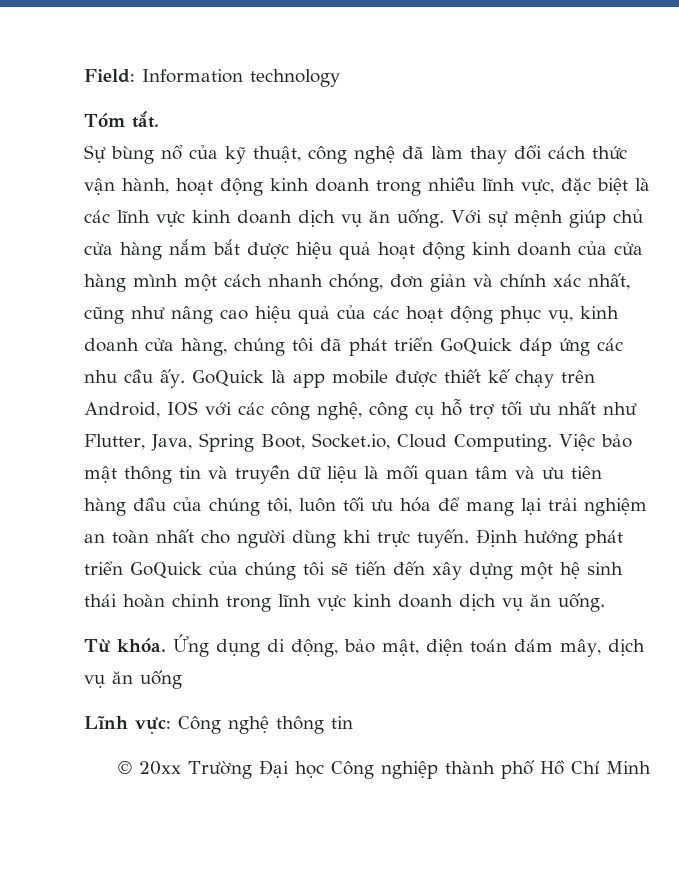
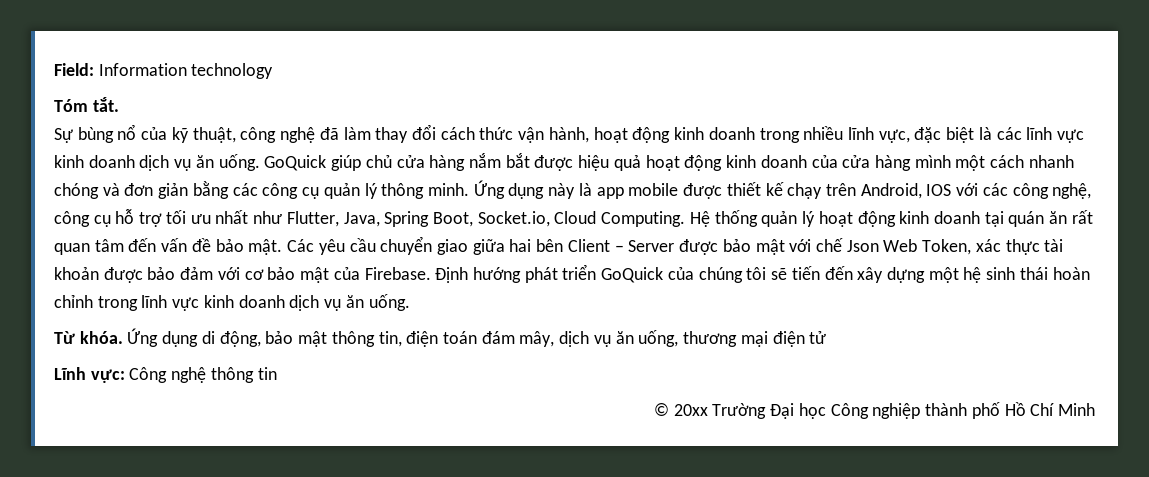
[451,210,563,228] Với sự mệnh -> [264,155,327,171] GoQuick
[329,273,630,292] [84,305,619,324] [84,337,623,356] [84,369,264,388] chóng, đơn giản và chính xác nhất, cũng như nâng cao hiệu quả của các hoạt động phục vụ, kinh doanh cửa hàng, chúng tôi đã phát triển GoQuick đáp ứng các nhu cầu ấy. GoQuick -> [54,180,576,199] chóng và đơn giản bằng các công cụ quản lý thông minh. Ứng dụng này
[558,434,632,452] [84,465,602,484] [84,497,647,516] [84,529,469,548] Việc bảo mật thông tin và truyền dữ liệu là mối quan tâm và ưu tiên hàng đầu của chúng tôi, luôn tối ưu hóa để mang lại trải nghiệm an toàn nhất cho người dùng khi trực tuyến. -> [689,210,1093,227] [54,236,1064,255] [54,267,431,283] Hệ thống quản lý hoạt động kinh doanh tại quán ăn rất quan tâm đến vấn đề bảo mật. Các yêu cầu chuyển giao giữa hai bên Client – Server được bảo mật với chế Json Web Token, xác thực tài khoản được bảo đảm với cơ bảo mật của Firebase.
[382,639,419,657] mật, -> [298,331,402,347] mật thông tin,
[140,670,182,689] uống -> [638,330,827,347] uống, thương mại điện tử

